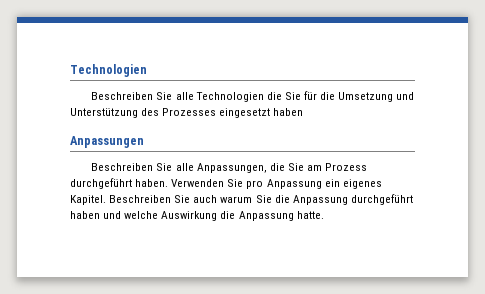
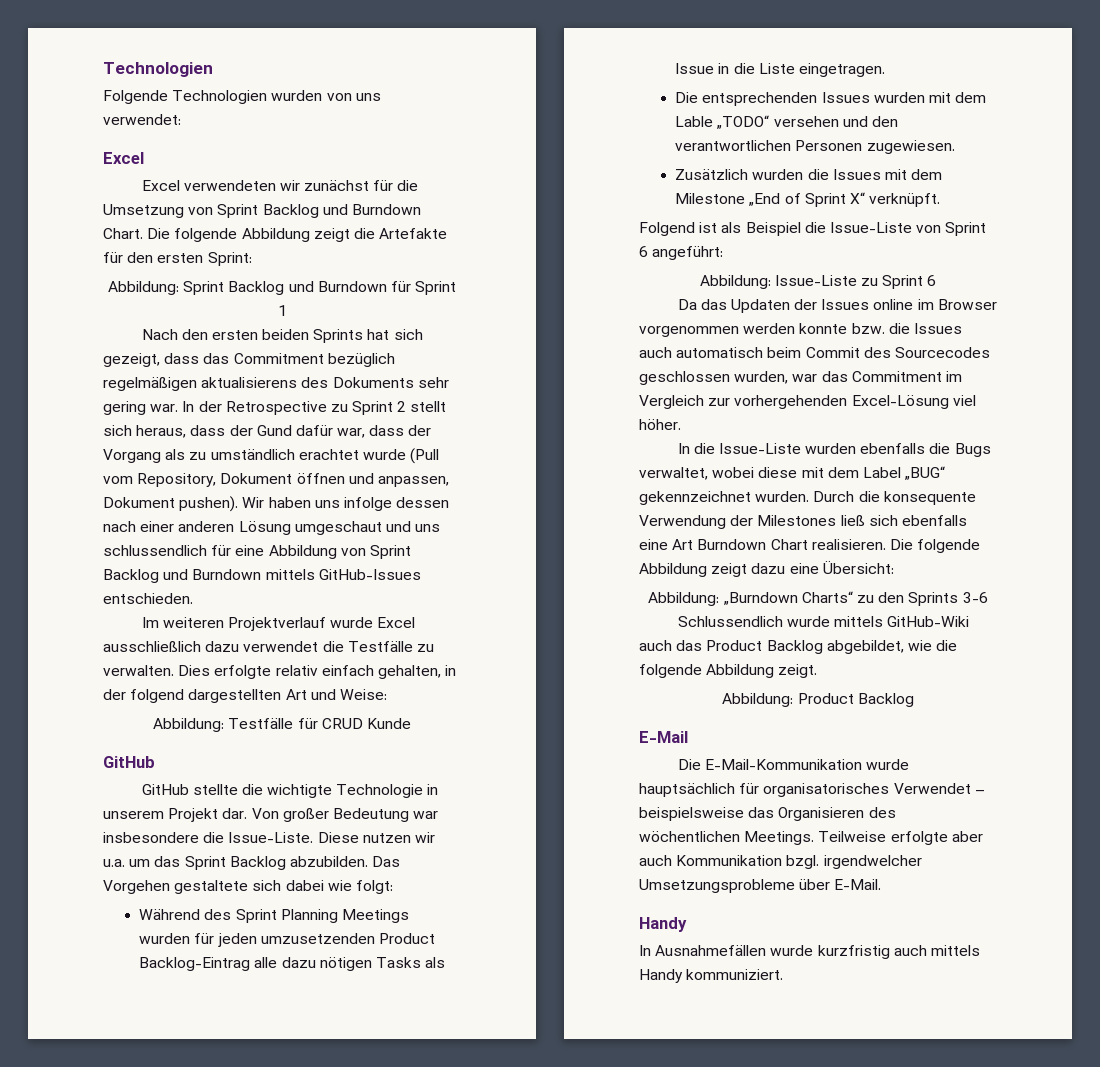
[91,91,415,102] [70,108,304,118] [70,136,144,148] [91,163,368,173] [70,178,382,189] [70,194,413,205] [70,211,324,221] Beschreiben Sie alle Technologien die Sie für die Umsetzung und Unterstützung des Prozesses eingesetzt haben // Anpassungen // Beschreiben Sie alle Anpassungen, die Sie am Prozess durchgeführt haben. Verwenden Sie pro Anpassung ein eigenes Kapitel. Beschreiben Sie auch warum Sie die Anpassung durchgeführt haben und welche Auswirkung die Anpassung hatte. -> [103,90,381,104] [103,114,181,125] [103,152,144,164] [141,180,419,191] [103,204,421,218] [103,228,448,242] [103,252,252,266] [107,281,457,295] [277,305,287,316] [141,329,423,343] [103,353,395,367] [103,377,449,391] [103,401,447,415] [103,425,432,438] [103,448,440,464] [103,473,449,487] [103,496,450,512] [103,521,441,535] [103,545,411,559] [103,569,421,583] [103,593,193,604] [141,617,416,631] [103,641,434,652] [103,665,457,679] [103,689,387,703] [153,718,411,732] [103,756,155,768] [141,784,439,798] [103,808,439,822] [103,832,435,843] [103,856,401,870] [103,880,393,894] [139,909,409,923] [139,933,435,947] [139,957,446,971] [675,63,885,77] [675,92,987,106] [675,115,898,129] [675,140,955,154] [675,169,943,180] [675,192,941,207] [639,222,987,236] [639,246,724,260] [699,275,937,289] [677,299,997,313] [639,323,962,337] [639,347,990,358] [639,371,962,385] [639,395,976,409] [639,419,681,430] [677,443,991,457] [639,466,946,480] [639,491,976,505] [639,515,967,529] [639,539,981,553] [639,560,894,577] [648,591,988,606] [677,616,970,627] [639,640,958,654] [639,664,818,678] [722,693,914,707] [639,731,688,743] [677,759,909,770] [639,783,985,797] [639,807,896,821] [639,831,983,845] [639,855,922,869] [639,879,882,893] [639,917,687,932] [639,945,980,959] [639,969,784,983] Folgende Technologien wurden von uns verwendet: // Excel // Excel verwendeten wir zunächst für die Umsetzung von Sprint Backlog und Burndown Chart. Die folgende Abbildung zeigt die Artefakte für den ersten Sprint: // Abbildung: Sprint Backlog und Burndown für Sprint 1 // Nach den ersten beiden Sprints hat sich gezeigt, dass das Commitment bezüglich regelmäßigen aktualisierens des Dokuments sehr gering war. In der Retrospective zu Sprint 2 stellt sich heraus, dass der Gund dafür war, dass der Vorgang als zu umständlich erachtet wurde (Pull vom Repository, Dokument öffnen und anpassen, Dokument pushen). Wir haben uns infolge dessen nach einer anderen Lösung umgeschaut und uns schlussendlich für eine Abbildung von Sprint Backlog und Burndown mittels GitHub-Issues entschieden. // Im weiteren Projektverlauf wurde Excel ausschließlich dazu verwendet die Testfälle zu verwalten. Dies erfolgte relativ einfach gehalten, in der folgend dargestellten Art und Weise: // Abbildung: Testfälle für CRUD Kunde // GitHub // GitHub stellte die wichtigte Technologie in unserem Projekt dar. Von großer Bedeutung war insbesondere die Issue-Liste. Diese nutzen wir u.a. um das Sprint Backlog abzubilden. Das Vorgehen gestaltete sich dabei wie folgt: // Während des Sprint Planning Meetings wurden für jeden umzusetzenden Product Backlog-Eintrag alle dazu nötigen Tasks als Issue in die Liste eingetragen. // Die entsprechenden Issues wurden mit dem Lable „TODO“ versehen und den verantwortlichen Personen zugewiesen. // Zusätzlich wurden die Issues mit dem Milestone „End of Sprint X“ verknüpft. // Folgend ist als Beispiel die Issue-Liste von Sprint 6 angeführt: // Abbildung: Issue-Liste zu Sprint 6 // Da das Updaten der Issues online im Browser vorgenommen werden konnte bzw. die Issues auch automatisch beim Commit des Sourcecodes geschlossen wurden, war das Commitment im Vergleich zur vorhergehenden Excel-Lösung viel höher. // In die Issue-Liste wurden ebenfalls die Bugs verwaltet, wobei diese mit dem Label „BUG“ gekennzeichnet wurden. Durch die konsequente Verwendung der Milestones ließ sich ebenfalls eine Art Burndown Chart realisieren. Die folgende Abbildung zeigt dazu eine Übersicht: // Abbildung: „Burndown Charts“ zu den Sprints 3-6 // Schlussendlich wurde mittels GitHub-Wiki auch das Product Backlog abgebildet, wie die folgende Abbildung zeigt. // Abbildung: Product Backlog // E-Mail // Die E-Mail-Kommunikation wurde hauptsächlich für organisatorisches Verwendet – beispielsweise das Organisieren des wöchentlichen Meetings. Teilweise erfolgte aber auch Kommunikation bzgl. irgendwelcher Umsetzungsprobleme über E-Mail. // Handy // In Ausnahmefällen wurde kurzfristig auch mittels Handy kommuniziert.

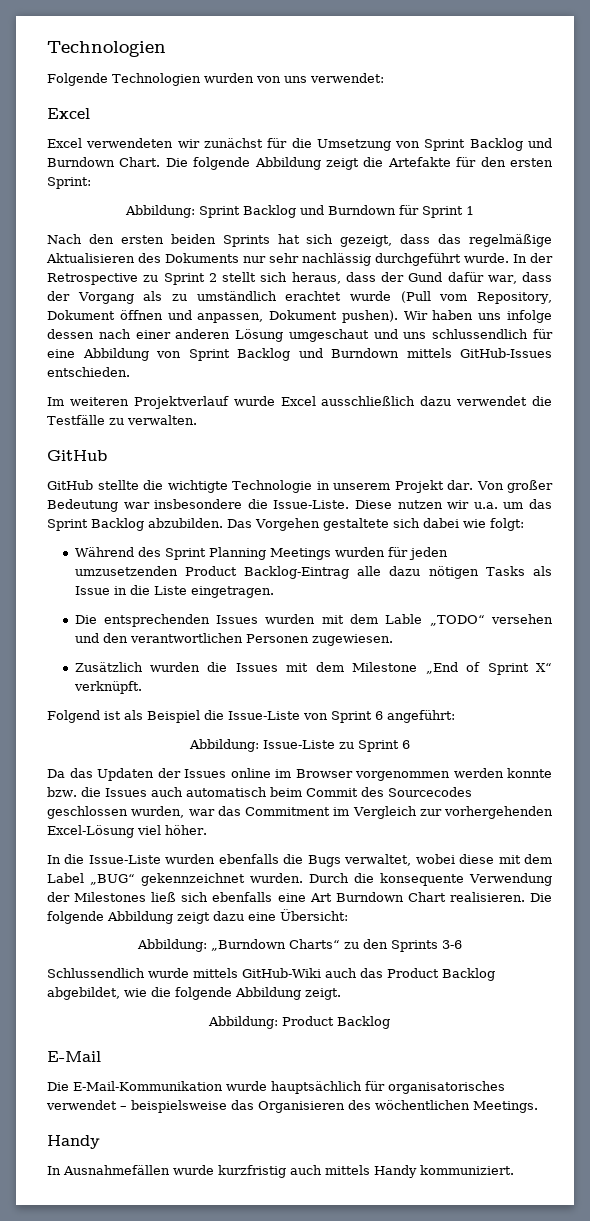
[233,353,395,367] [103,377,449,391] [103,401,179,415] Commitment bezüglich regelmäßigen aktualisierens des Dokuments sehr gering war. -> [468,234,552,247] [46,253,509,266] regelmäßige Aktualisieren des Dokuments nur sehr nachlässig durchgeführt wurde.
[178,665,457,679] [103,689,387,703] [153,718,411,732] Dies erfolgte relativ einfach gehalten, in der folgend dargestellten Art und Weise: // Abbildung: Testfälle für CRUD Kunde -> (197, 420) none
[893,783,971,794] Verwendet -> [46,1100,117,1110] verwendet
[818,831,983,845] [639,855,922,869] [639,879,882,893] Teilweise erfolgte aber auch Kommunikation bzgl. irgendwelcher Umsetzungsprobleme über E-Mail. -> (538, 1107) none

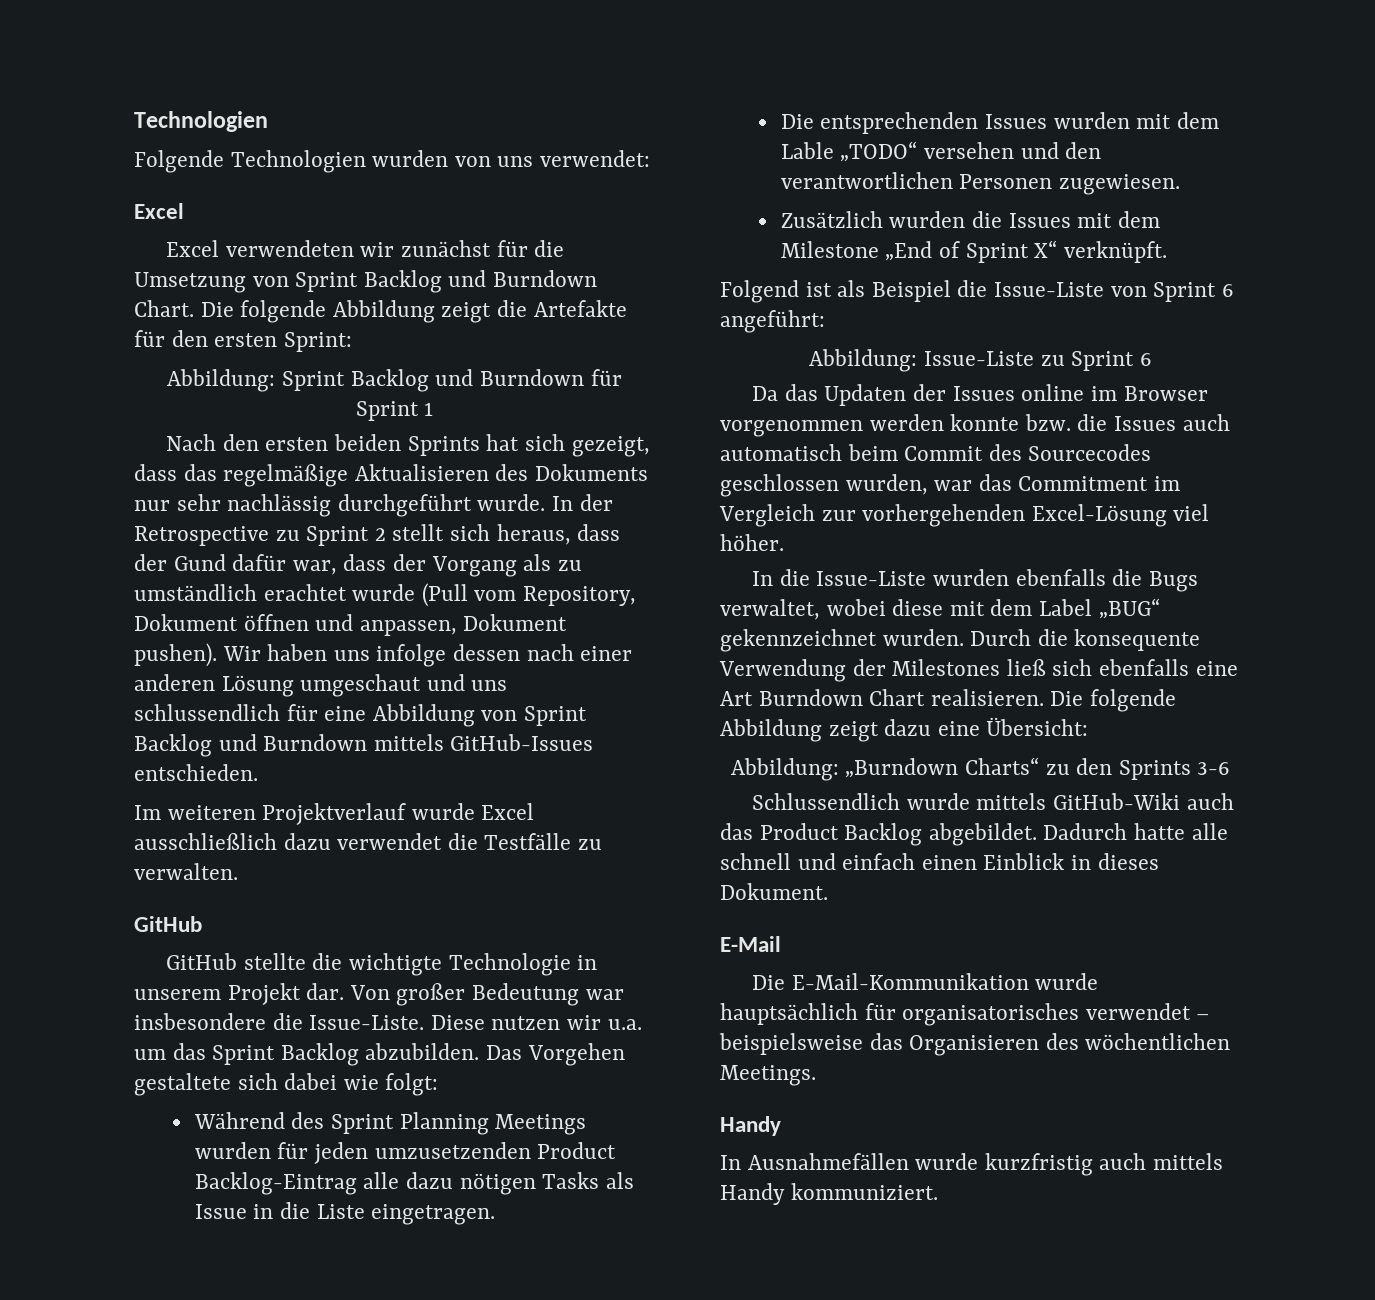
[47,987,341,1000] [208,1016,390,1029] abgebildet, wie die folgende Abbildung zeigt. // Abbildung: Product Backlog -> [928,823,1228,846] [720,853,1159,870] [720,883,828,900] abgebildet. Dadurch hatte alle schnell und einfach einen Einblick in dieses Dokument.

